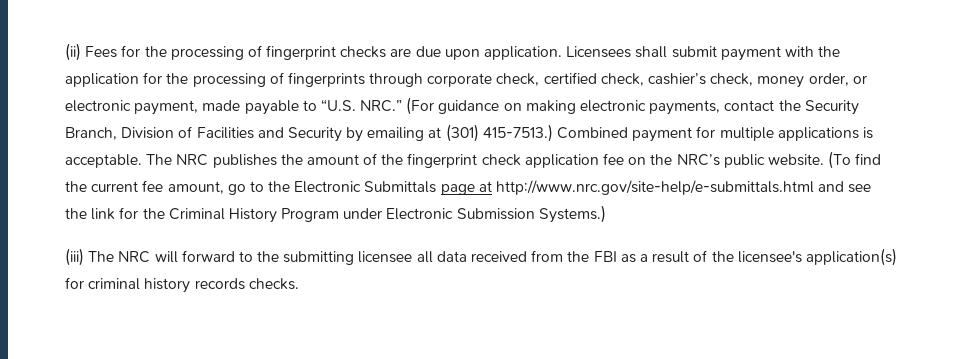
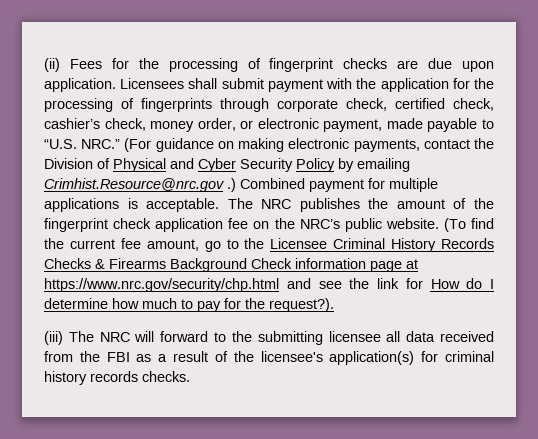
[804,100,859,115] [65,124,553,142] Security Branch, Division of Facilities and Security by emailing at (301) 415-7513.) -> [44,158,410,172] [44,178,236,192] Division of Physical and Cyber Security Policy by emailing Crimhist.Resource@nrc.gov .)
[294,181,437,193] Electronic Submittals -> [270,238,494,252] [44,258,366,272] Licensee Criminal History Records Checks & Firearms Background Check information
[496,180,815,195] http://www.nrc.gov/site-help/e-submittals.html -> [44,278,279,292] https://www.nrc.gov/security/chp.html
[142,205,606,223] the Criminal History Program under Electronic Submission Systems.) -> [430,278,494,289] [44,298,334,312] How do I determine how much to pay for the request?).

